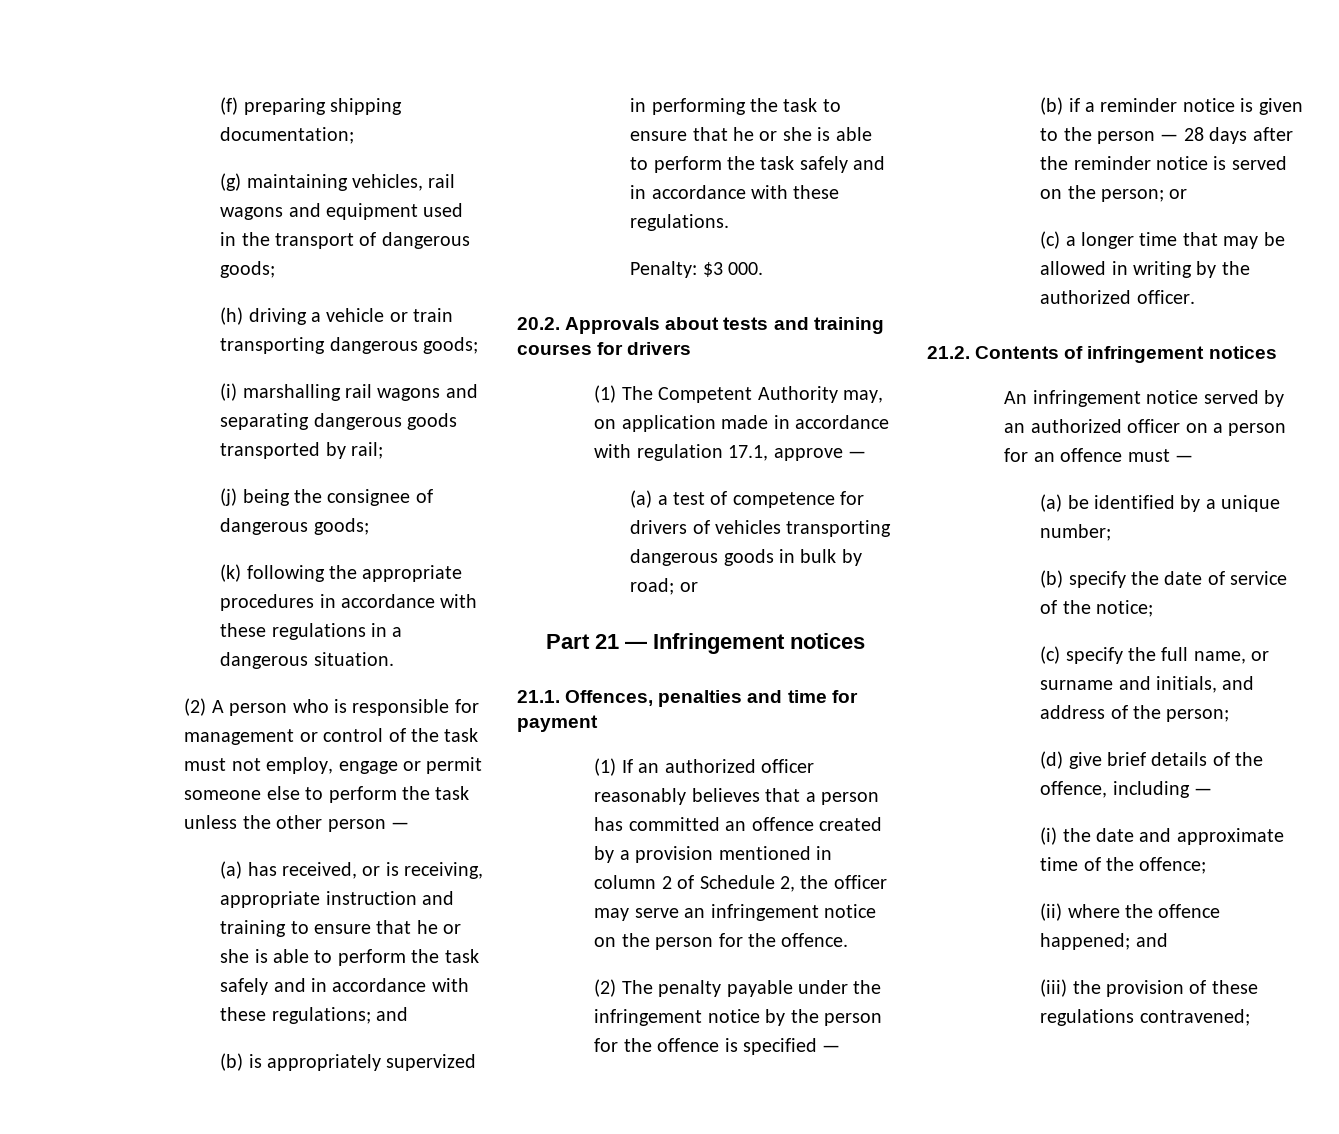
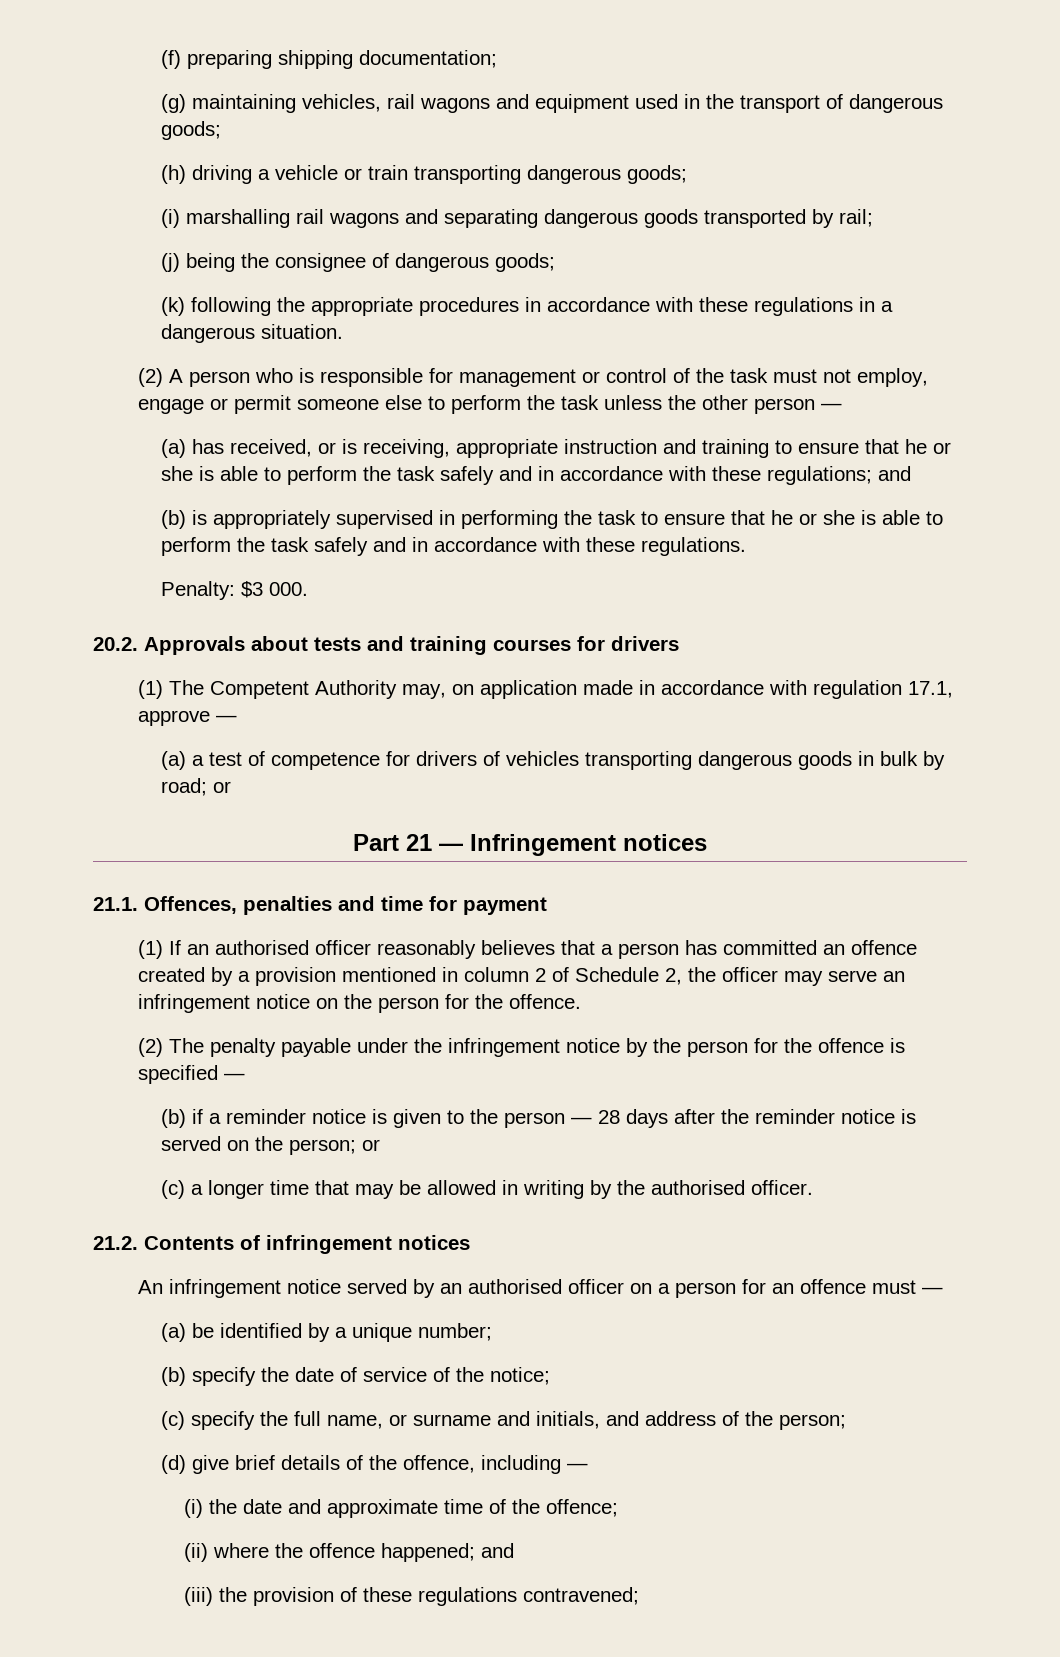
[386,1054,477,1071] supervized -> [335,510,433,529] supervised
[664,759,756,773] authorized -> [215,940,310,955] authorised
[1040,290,1132,304] authorized -> [650,1180,745,1195] authorised
[1030,419,1122,433] authorized -> [468,1279,563,1294] authorised

